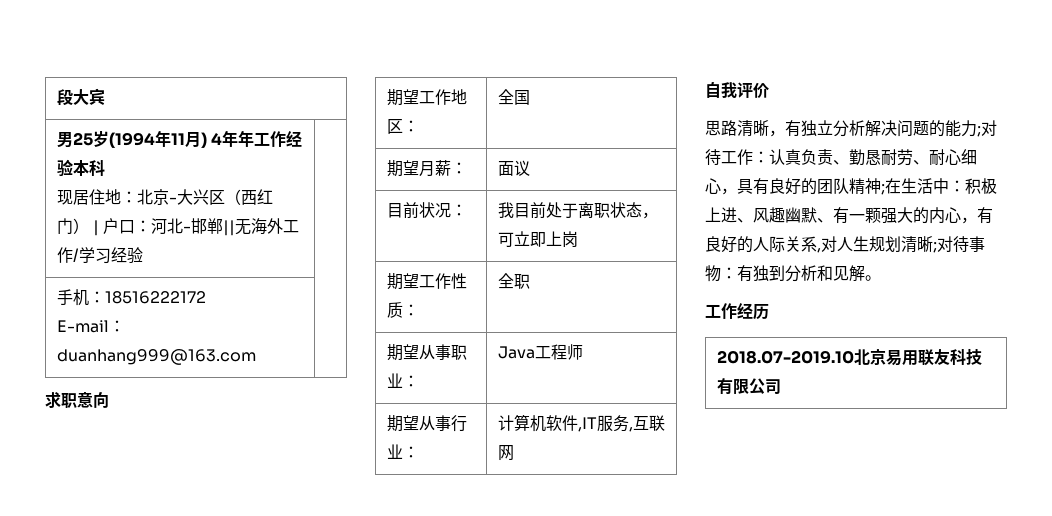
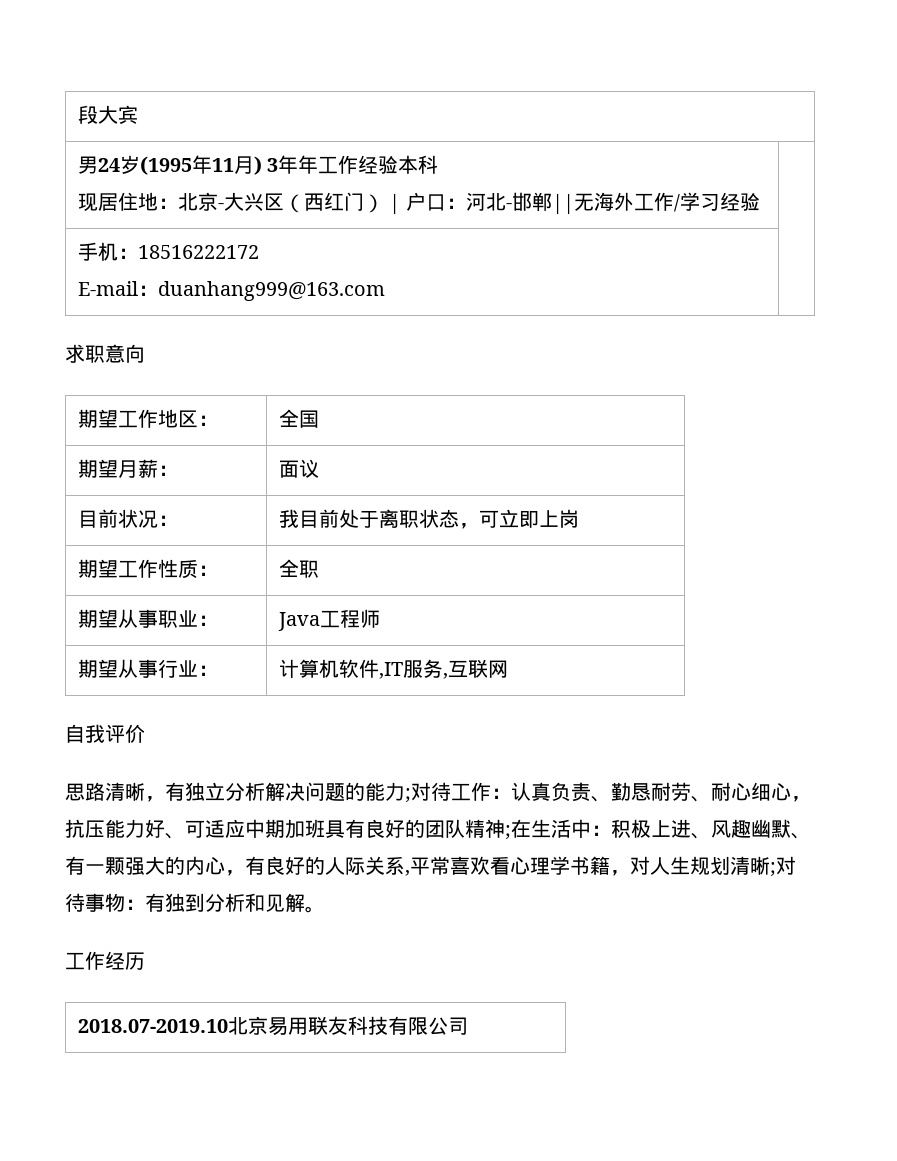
[72,131,155,148] 25岁(1994 -> [97,155,192,175] 24岁(1995
[211,132,223,145] 4 -> [267,158,279,172] 3
(737, 191) none -> [65,819,325,839] 抗压能力好、可适应中期加班
(821, 250) none -> [410,856,630,876] 平常喜欢看心理学书籍，

